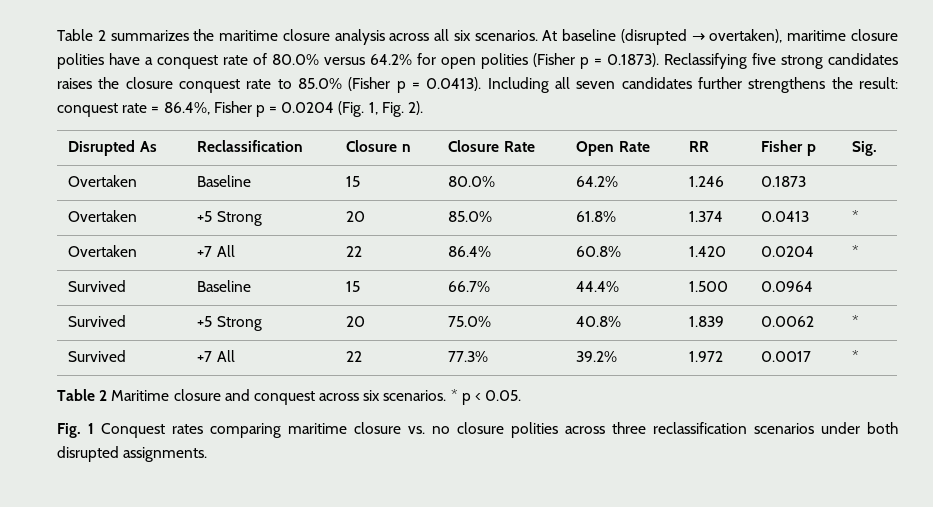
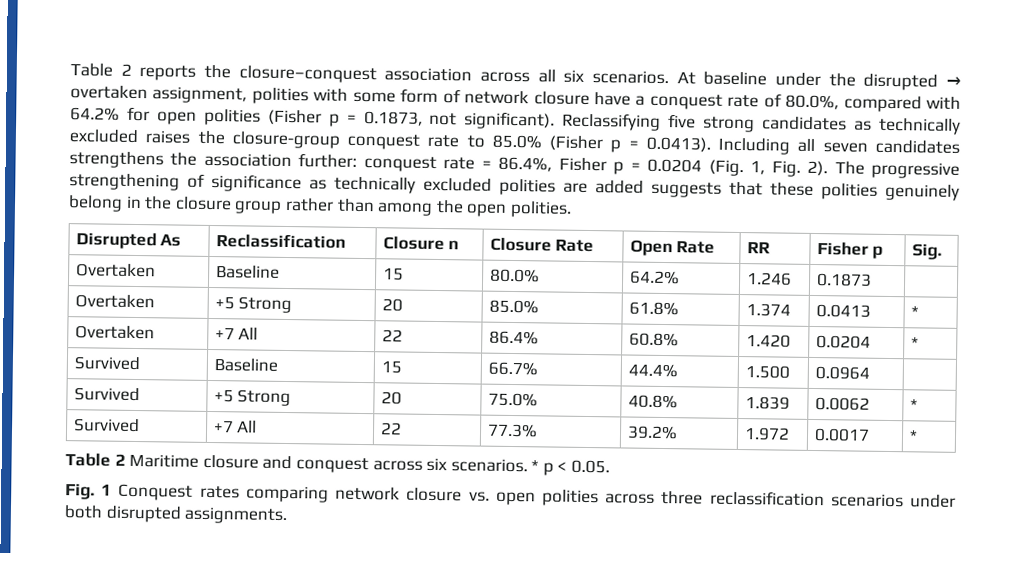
[57,29,385,45] Table 2 summarizes the maritime closure analysis -> [70,63,473,84] Table 2 reports the closure–conquest association
[620,29,898,45] [57,53,104,69] (disrupted → overtaken), maritime closure polities -> [774,72,961,91] [70,85,590,105] under the disrupted → overtaken assignment, polities with some form of network closure
[272,54,365,65] 80.0% versus -> [785,94,961,113] 80.0%, compared with
[607,53,659,67] 0.1873). -> [363,110,556,130] 0.1873, not significant).
(898, 59) none -> [854,117,961,135] [69,129,139,144] as technically excluded
[125,77,173,89] closure -> [231,131,340,149] closure-group
[698,77,742,89] further -> (960, 146) none
[859,77,899,89] result: -> [203,152,358,168] association further:
(424, 108) none -> [834,161,960,179] [69,173,960,201] [68,195,572,218] The progressive strengthening of significance as technically excluded polities are added suggests that these polities genuinely belong in the closure group rather than among the open polities.
[288,423,347,434] maritime -> [335,486,401,501] network
[432,422,504,434] no closure -> [495,491,536,506] open

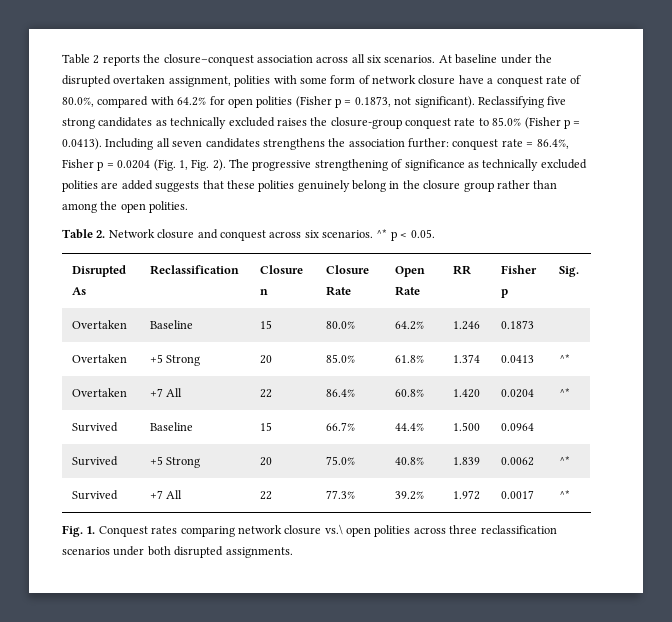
[945,76,961,87] → -> (111, 81) none
(572, 209) none -> [62,229,435,241] // Table 2. Network closure and conquest across six scenarios. ^* p < 0.05.
[910,305,919,318] * -> [558,354,570,363] ^*
[910,336,919,349] * -> [558,388,570,397] ^*
[909,398,918,411] * -> [558,456,570,465] ^*
[908,429,918,442] [65,453,611,476] [65,483,113,500] * // Table 2 Maritime closure and conquest across six scenarios. * p < 0.05. // Fig. 1 -> [558,490,570,499] [62,525,96,537] ^* // Fig. 1.
[468,491,490,502] vs. -> [324,524,343,535] vs.\

